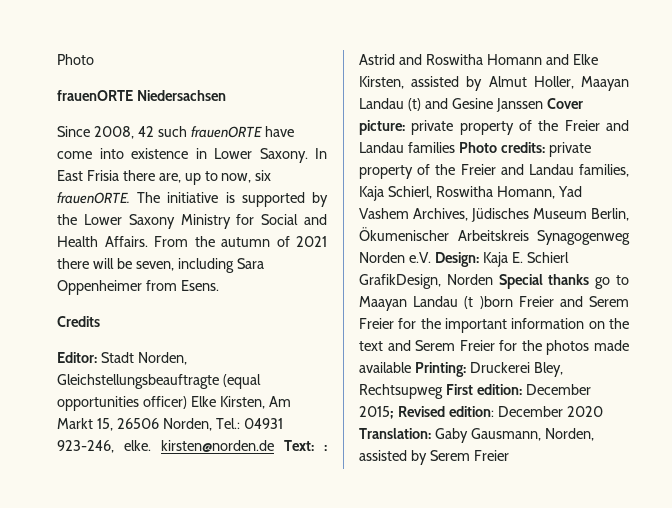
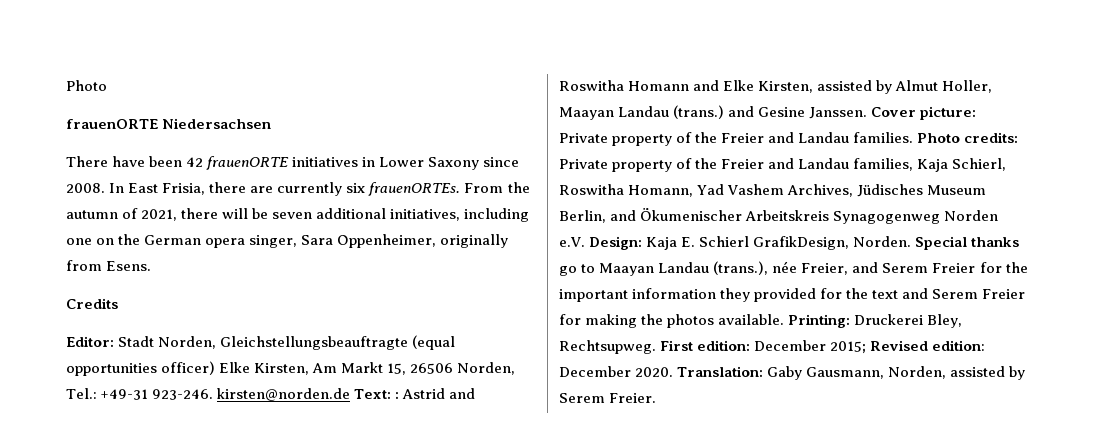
[57,126,294,139] [57,148,327,163] [57,170,272,185] [57,192,328,207] [57,214,327,229] [57,236,148,247] Since 2008, 42 such frauenORTE have come into existence in Lower Saxony. In East Frisia there are, up to now, six frauenORTE. The initiative is supported by the Lower Saxony Ministry for Social and Health Affairs. -> [66,156,520,170] [66,182,461,196] There have been 42 frauenORTE initiatives in Lower Saxony since 2008. In East Frisia, there are currently six frauenORTEs.
[296,236,327,247] 2021 -> [141,209,178,221] 2021,
[135,258,264,273] [57,280,142,295] seven, including Sara Oppenheimer -> [272,208,530,222] [66,234,509,248] seven additional initiatives, including one on the German opera singer, Sara Oppenheimer, originally
[243,418,283,429] [57,440,151,453] 04931 923-246, elke. -> [101,389,214,400] +49-31 923-246.
[407,98,421,111] (t) -> [673,105,725,119] (trans.)
[495,98,543,112] Janssen -> [809,107,868,119] Janssen.
[411,120,629,135] [359,142,455,153] private property of the Freier and Landau families -> [559,132,914,146] Private property of the Freier and Landau families.
[548,142,591,157] private -> [559,159,608,169] Private
(629, 214) none -> [610,210,637,221] and
[446,274,493,285] Norden -> [853,236,912,247] Norden.
[464,296,554,309] (t )born Freier -> [713,261,849,275] (trans.), née Freier,
[588,321,605,329] on -> [720,288,843,302] they provided for
(518, 345) none -> [585,314,638,328] making
[594,340,629,351] [359,362,411,373] made available -> [718,314,785,325] available.
[359,384,443,399] Rechtsupweg -> [559,340,656,354] Rechtsupweg.
[566,406,603,417] 2020 -> [635,367,674,377] 2020.
[473,450,509,461] Freier -> [609,393,657,403] Freier.

